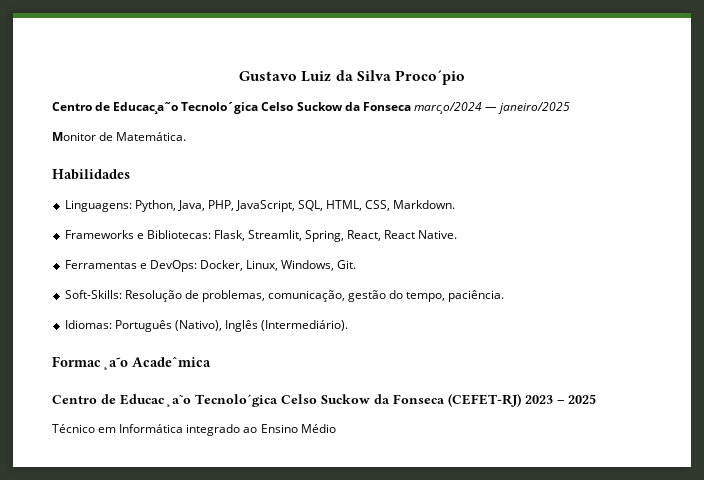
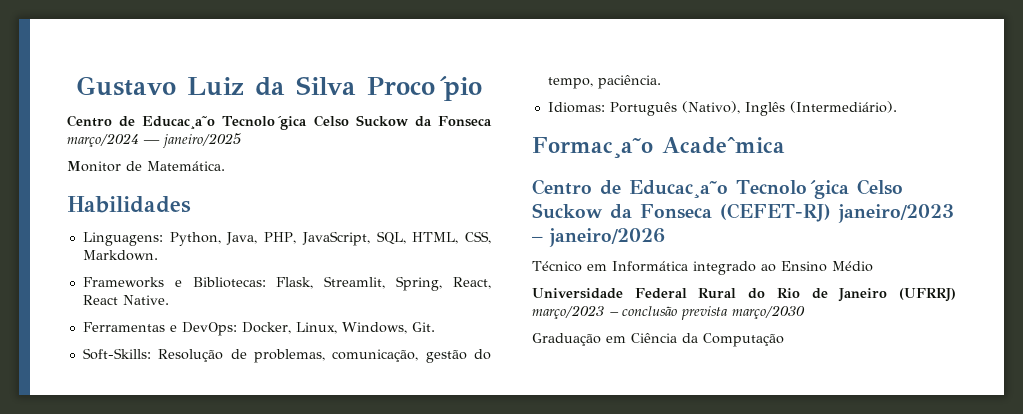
[413,102,482,114] marc¸o/2024 -> [67,133,139,147] março/2024
[525,394,596,404] 2023 – 2025 -> [837,204,954,223] [532,228,665,247] janeiro/2023 – janeiro/2026
(336, 428) none -> [532,288,956,302] [532,305,805,320] [532,333,784,347] // Universidade Federal Rural do Rio de Janeiro (UFRRJ) março/2023 – conclusão prevista março/2030 // Graduação em Ciência da Computação

